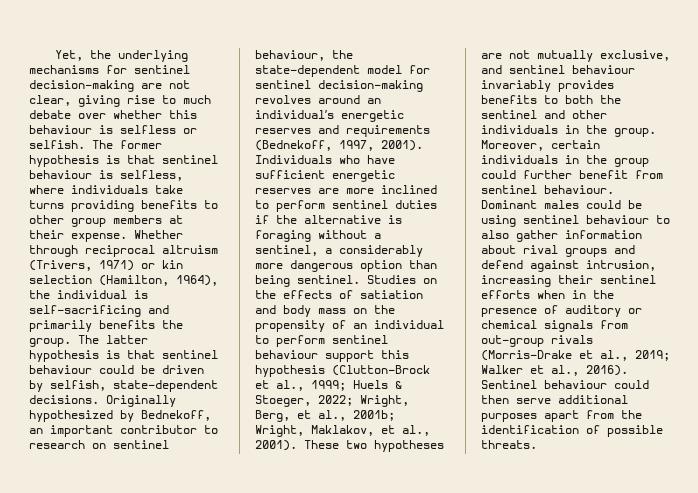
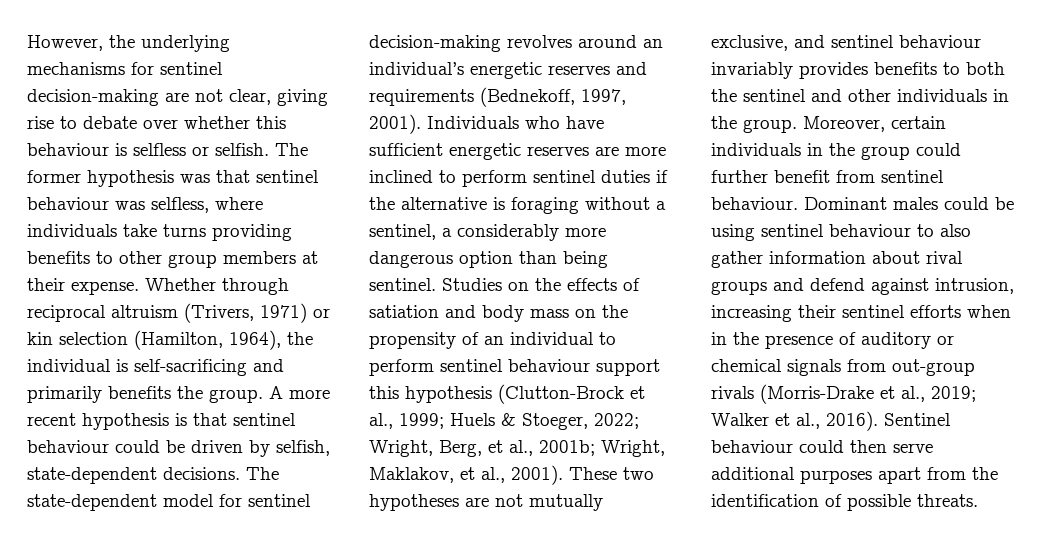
[55,50,84,61] Yet, -> [27,35,103,51] However,
[183,95,211,104] much -> (77, 122) none
[106,155,218,164] [29,170,113,179] is that sentinel behaviour is -> [180,170,319,183] [27,197,145,210] was that sentinel behaviour was
[78,335,148,344] The latter -> [269,386,330,399] [27,413,76,426] A more recent
[106,395,176,407] [29,410,211,422] [29,425,218,437] [29,440,169,449] [255,50,353,61] Originally hypothesized by Bednekoff, an important contributor to research on sentinel behaviour, the -> [246,467,279,480] The

